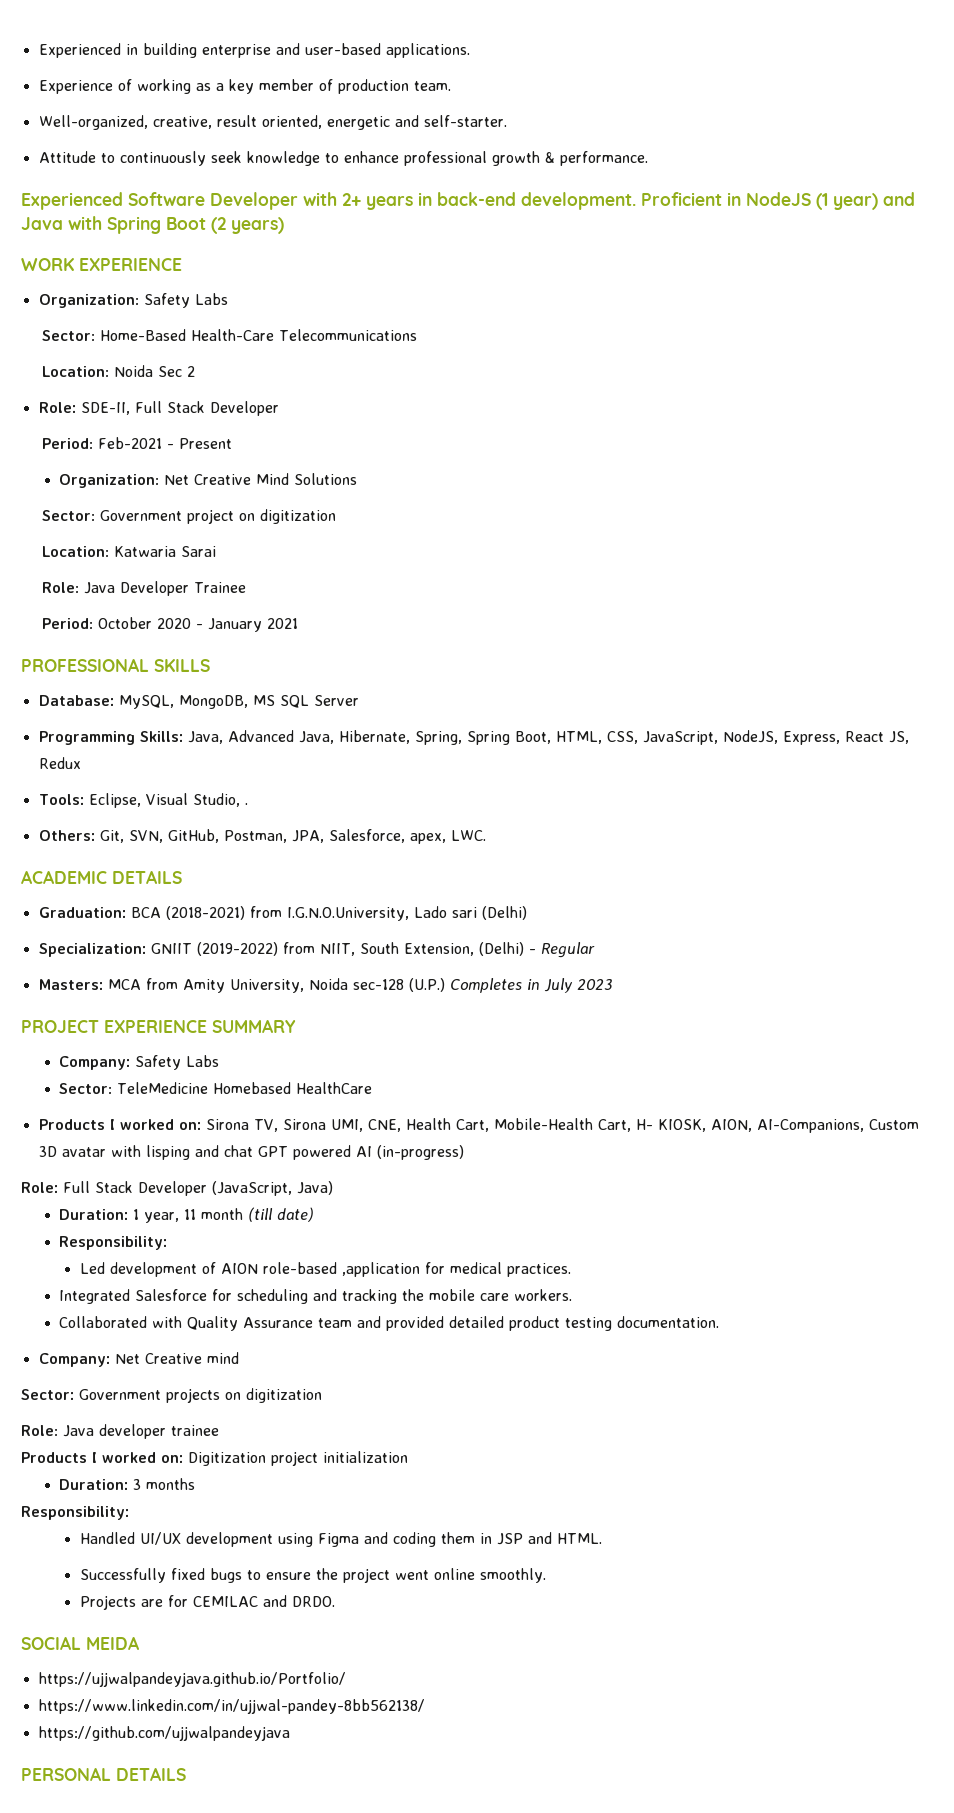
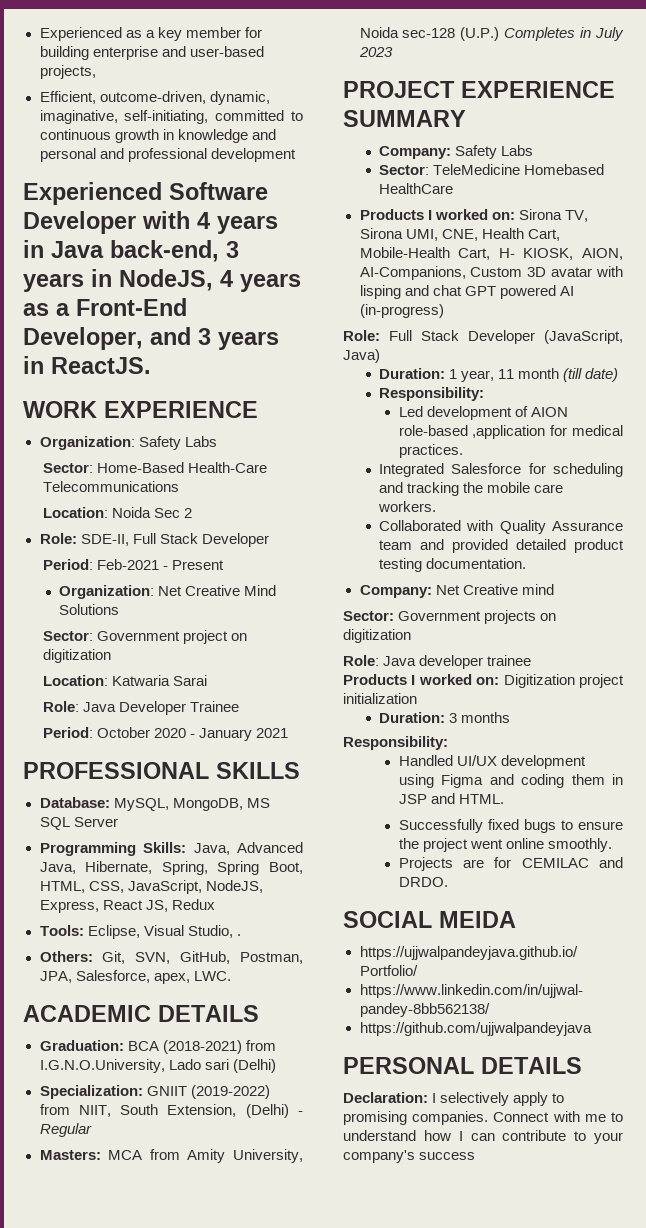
[38,43,470,58] [38,79,451,94] [38,115,507,130] [38,151,648,166] Experienced in building enterprise and user-based applications. // Experience of working as a key member of production team. // Well-organized, creative, result oriented, energetic and self-starter. // Attitude to continuously seek knowledge to enhance professional growth & performance. -> [39,27,262,41] [39,46,264,60] [39,65,96,79] [39,91,270,105] [39,110,303,124] [39,129,276,143] [39,148,296,162] Experienced as a key member for building enterprise and user-based projects, // Efficient, outcome-driven, dynamic, imaginative, self-initiating, committed to continuous growth in knowledge and personal and professional development
[342,192,915,210] [21,216,284,234] 2+ years in back-end development. Proficient in NodeJS (1 year) and Java with Spring Boot (2 years) -> [197,212,278,234] [23,240,239,262] [23,269,301,292] [23,298,187,316] [23,327,279,350] [23,356,151,374] 4 years in Java back-end, 3 years in NodeJS, 4 years as a Front-End Developer, and 3 years in ReactJS.
(186, 1774) none -> [343,1092,565,1106] [343,1111,623,1125] [343,1130,623,1144] [343,1150,476,1163] // Declaration: I selectively apply to promising companies. Connect with me to understand how I can contribute to your company's success

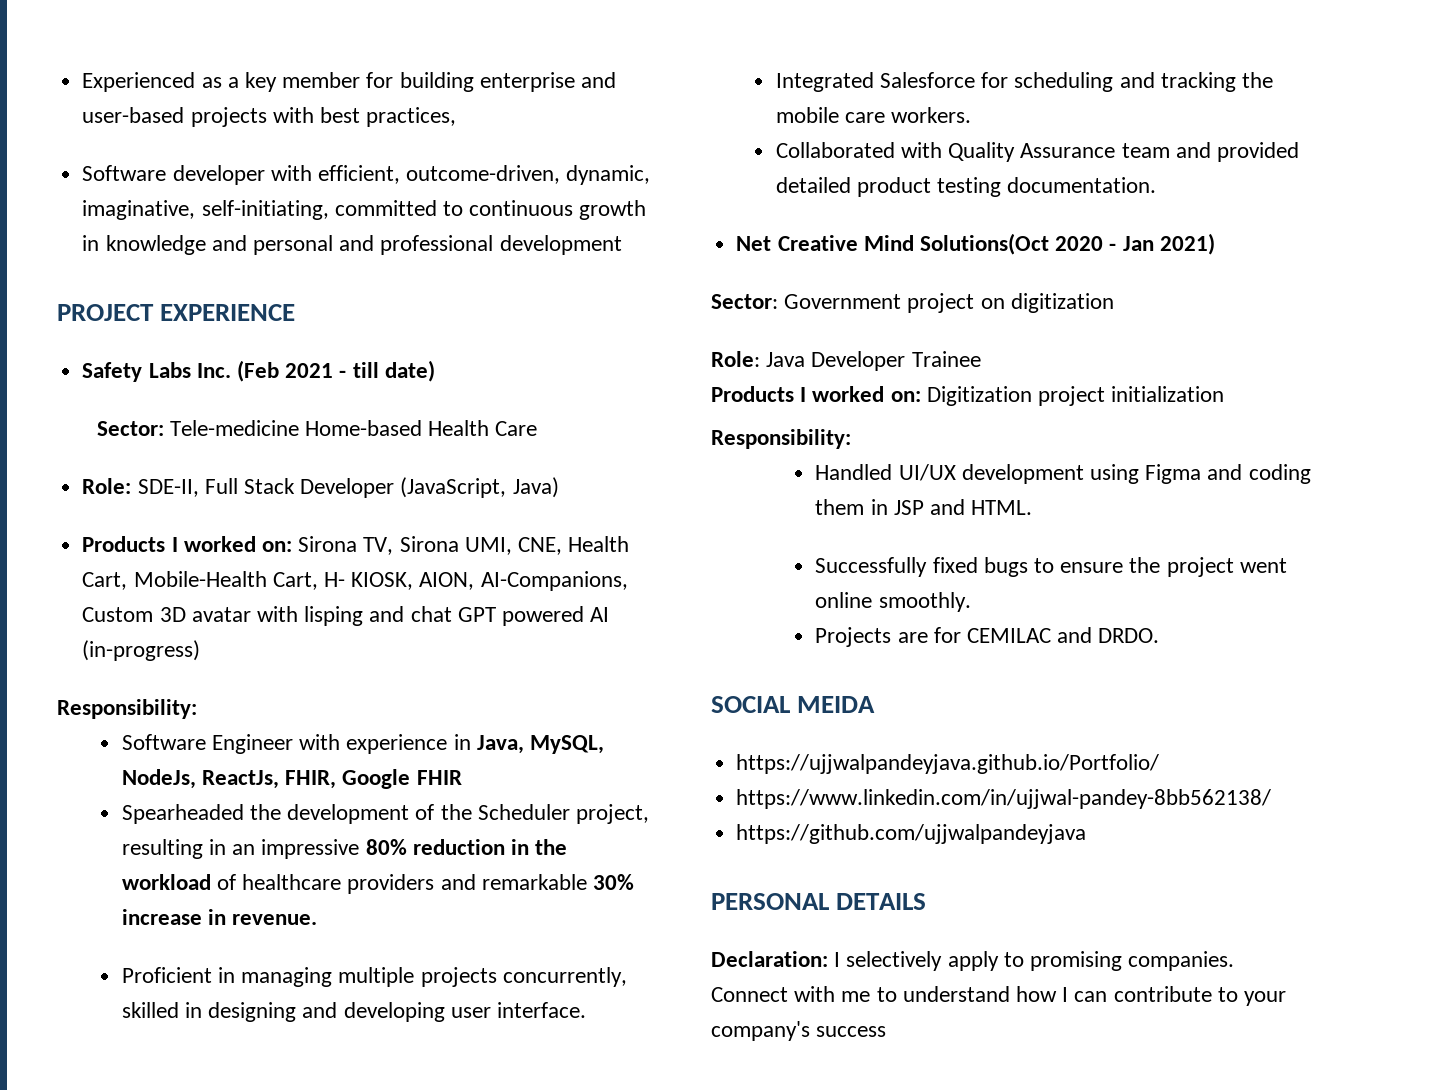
[39,65,96,79] [39,91,96,104] projects, // Efficient, -> [190,107,457,127] [82,165,400,185] projects with best practices, // Software developer with efficient,
[23,182,268,205] [23,211,278,234] [23,240,239,262] [23,269,301,292] [23,298,187,316] [23,327,279,350] [23,356,151,374] [23,401,97,418] Experienced Software Developer with 4 years in Java back-end, 3 years in NodeJS, 4 years as a Front-End Developer, and 3 years in ReactJS. // WORK -> [57,304,154,321] PROJECT
[39,436,217,450] [42,462,267,473] [42,481,179,492] [42,507,192,518] Organization: Safety Labs // Sector: Home-Based Health-Care Telecommunications // Location: Noida Sec 2 -> [82,360,435,382] [96,420,538,436] Safety Labs Inc. (Feb 2021 - till date) // Sector: Tele-medicine Home-based Health Care
[42,559,224,570] [59,585,277,599] [59,604,120,615] [42,630,247,644] [42,649,111,663] [42,675,207,686] [42,701,239,715] [42,727,288,741] [23,762,300,779] [39,797,270,811] [39,817,118,830] [39,842,303,856] [39,861,303,875] [39,880,263,894] [39,899,215,913] [39,925,241,939] [39,951,303,964] [39,970,231,984] [23,1005,259,1022] [39,1040,276,1054] [39,1059,276,1073] [39,1085,270,1099] [39,1104,304,1118] [39,1123,92,1137] [39,1149,303,1163] [359,27,624,41] [358,47,393,57] [343,81,615,98] [343,110,466,127] [379,145,534,159] [379,164,605,175] [379,183,454,194] // Period: Feb-2021 - Present // Organization: Net Creative Mind Solutions // Sector: Government project on digitization // Location: Katwaria Sarai // Role: Java Developer Trainee // Period: October 2020 - January 2021 // PROFESSIONAL SKILLS // Database: MySQL, MongoDB, MS SQL Server // Programming Skills: Java, Advanced Java, Hibernate, Spring, Spring Boot, HTML, CSS, JavaScript, NodeJS, Express, React JS, Redux // Tools: Eclipse, Visual Studio, . // Others: Git, SVN, GitHub, Postman, JPA, Salesforce, apex, LWC. // ACADEMIC DETAILS // Graduation: BCA (2018-2021) from I.G.N.O.University, Lado sari (Delhi) // Specialization: GNIIT (2019-2022) from NIIT, South Extension, (Delhi) - Regular // Masters: MCA from Amity University, Noida sec-128 (U.P.) Completes in July 2023 // PROJECT EXPERIENCE SUMMARY // Company: Safety Labs // Sector: TeleMedicine Homebased HealthCare -> [400,477,559,498] (JavaScript, Java)
[343,330,623,344] [343,349,380,363] [379,368,619,382] [379,387,485,401] [398,406,568,420] [398,425,623,439] [398,444,463,458] Role: Full Stack Developer (JavaScript, Java) // Duration: 1 year, 11 month (till date) // Responsibility: // Led development of AION role-based ,application for medical practices. -> [57,699,197,719] [121,734,605,754] [121,769,462,789] [121,804,650,824] [121,839,568,859] [121,874,635,894] [121,909,318,925] [121,967,627,987] [121,1002,587,1022] Responsibility: // Software Engineer with experience in Java, MySQL, NodeJs, ReactJs, FHIR, Google FHIR // Spearheaded the development of the Scheduler project, resulting in an impressive 80% reduction in the workload of healthcare providers and remarkable 30% increase in revenue. // Proficient in managing multiple projects concurrently, skilled in designing and developing user interface.
[359,584,554,598] [343,610,537,624] Company: Net Creative mind // Sector: Government projects -> [736,233,1215,255] [711,293,975,313] Net Creative Mind Solutions(Oct 2020 - Jan 2021) // Sector: Government project
[419,655,532,669] developer trainee -> [811,351,981,371] Developer Trainee
[379,712,511,723] // Duration: 3 months -> (1225, 394) none

